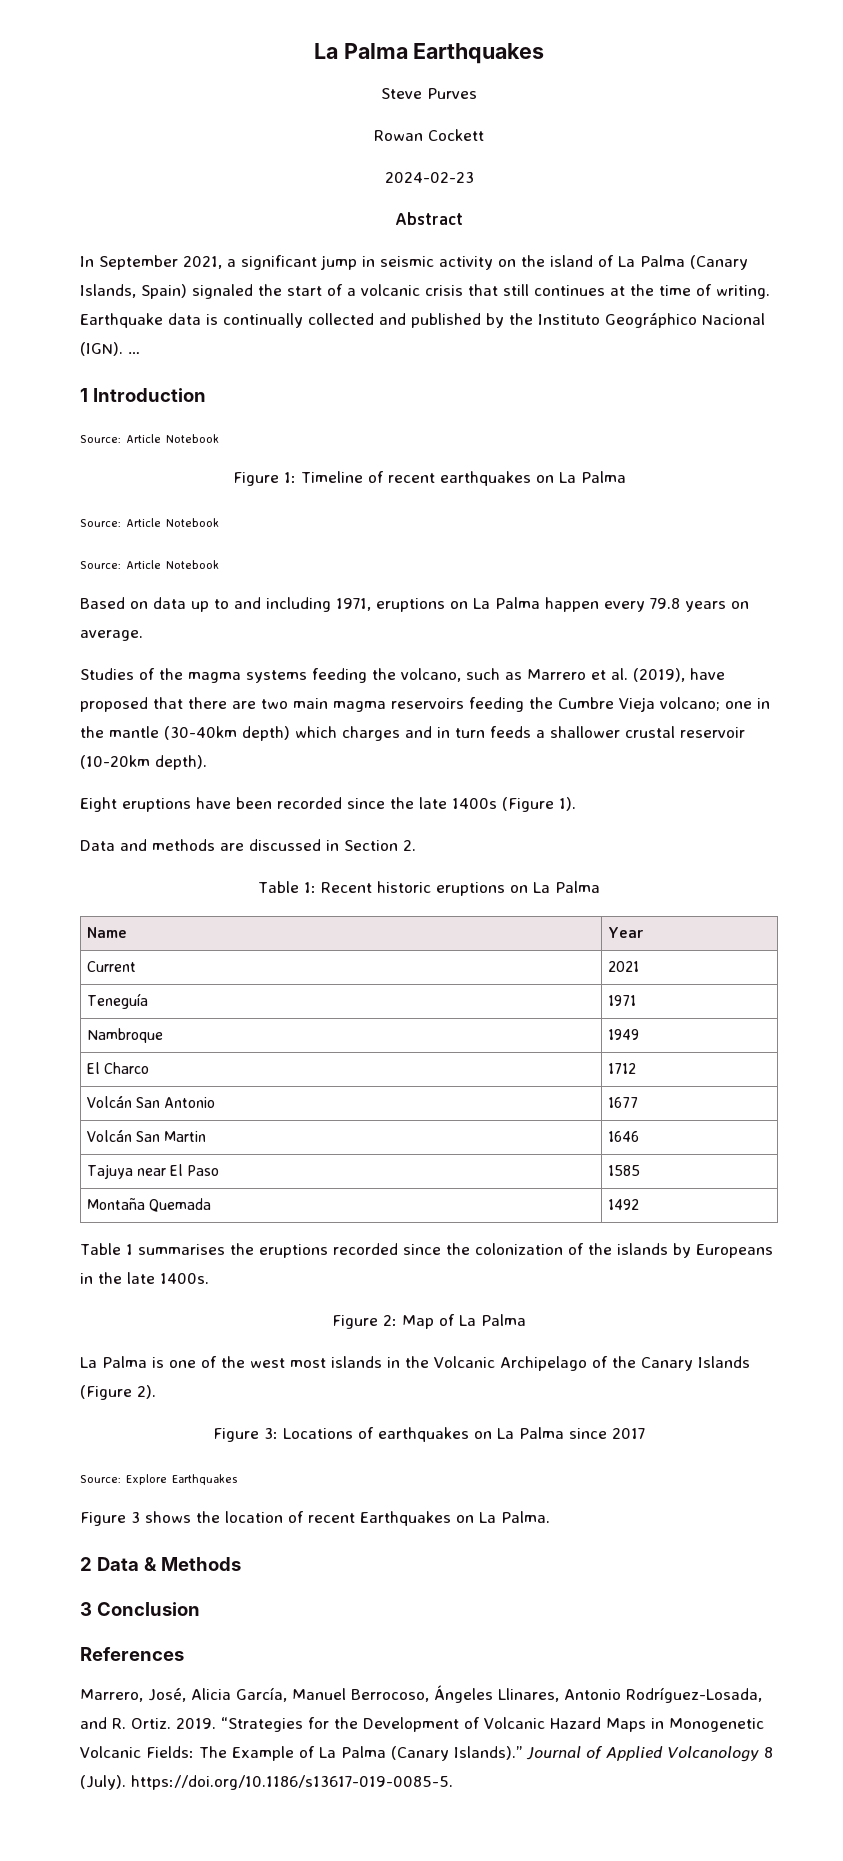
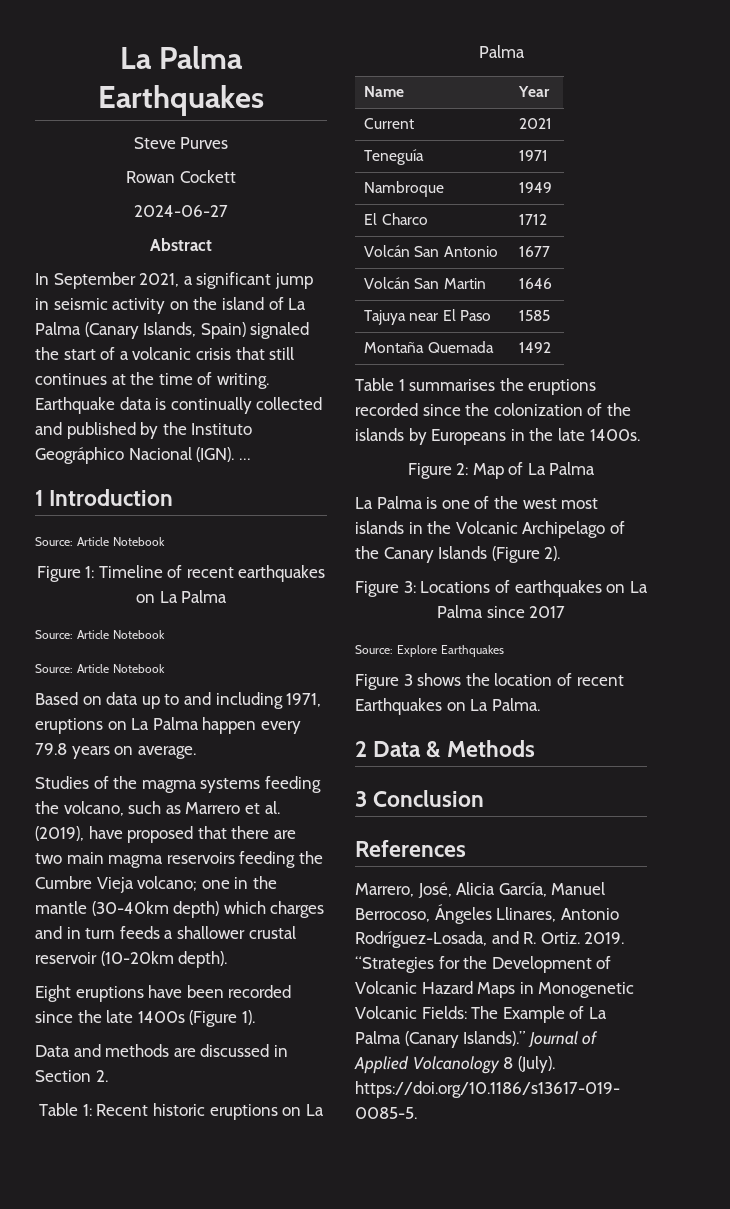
[384,172,474,183] 2024-02-23 -> [134,205,228,217] 2024-06-27

